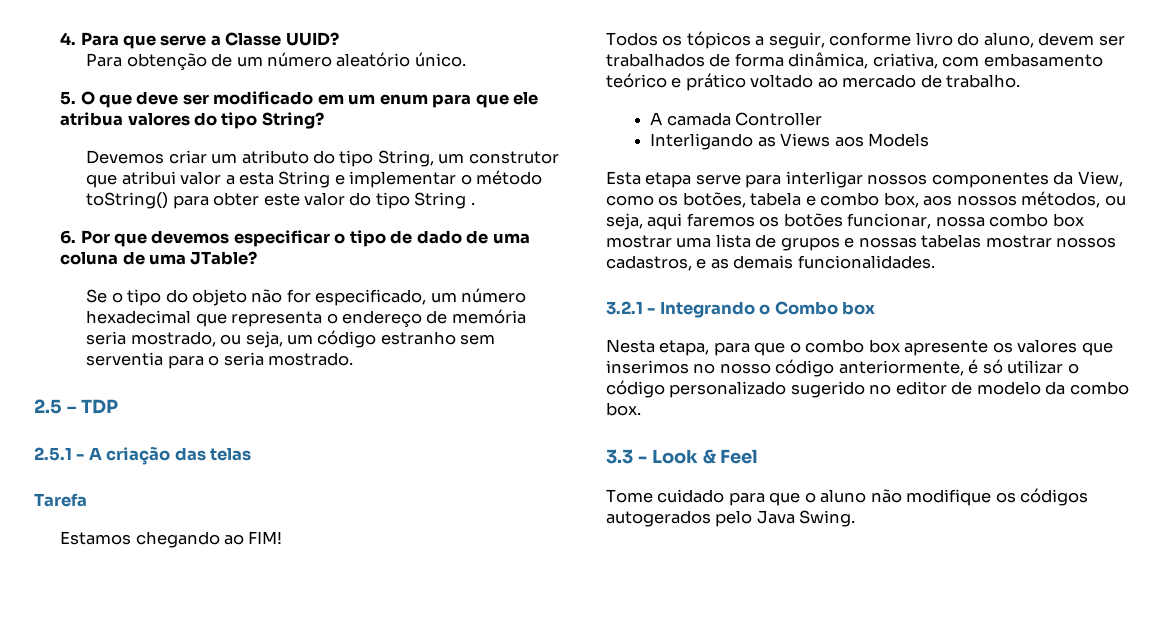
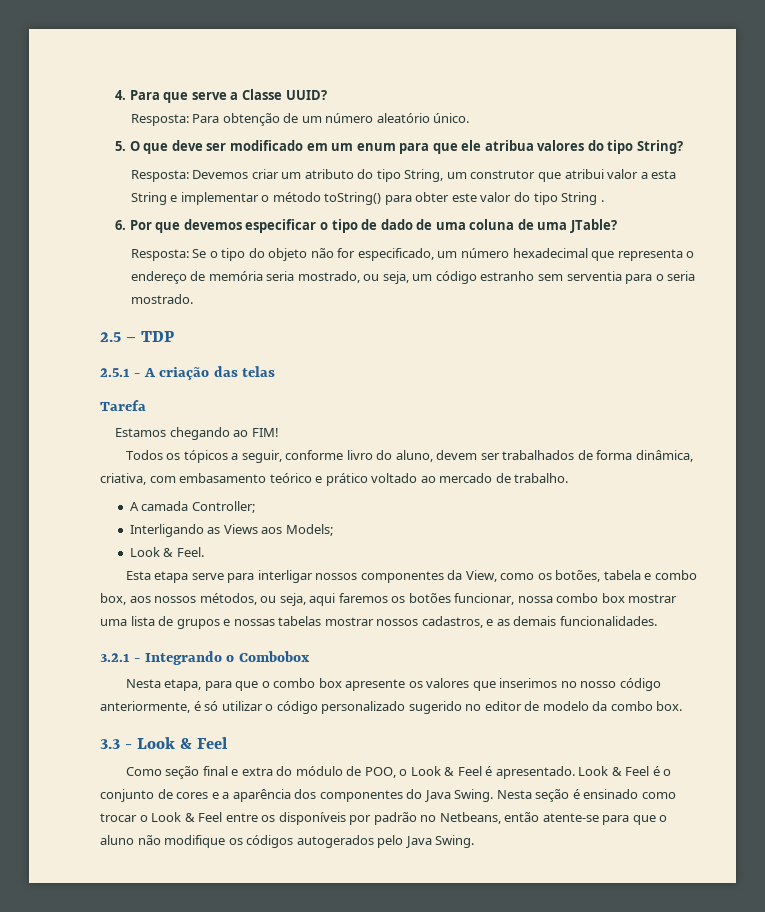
(339, 39) none -> [130,114,189,126] Resposta:
(324, 120) none -> [130,170,189,182] Resposta:
(258, 258) none -> [130,249,189,261] Resposta:
[735,112,823,126] Controller -> [191,501,255,513] Controller;
[868,133,930,147] Models -> [285,524,333,536] [129,547,204,557] Models; // Look & Feel.
[774,301,876,315] Combo box -> [238,651,310,662] Combobox
[606,489,725,503] Tome cuidado -> [125,766,672,779] [100,789,676,802] [100,812,599,825] Como seção final e extra do módulo de POO, o Look & Feel é apresentado. Look & Feel é o conjunto de cores e a aparência dos componentes do Java Swing. Nesta seção é ensinado como trocar o Look & Feel entre os disponíveis por padrão no Netbeans, então atente-se

